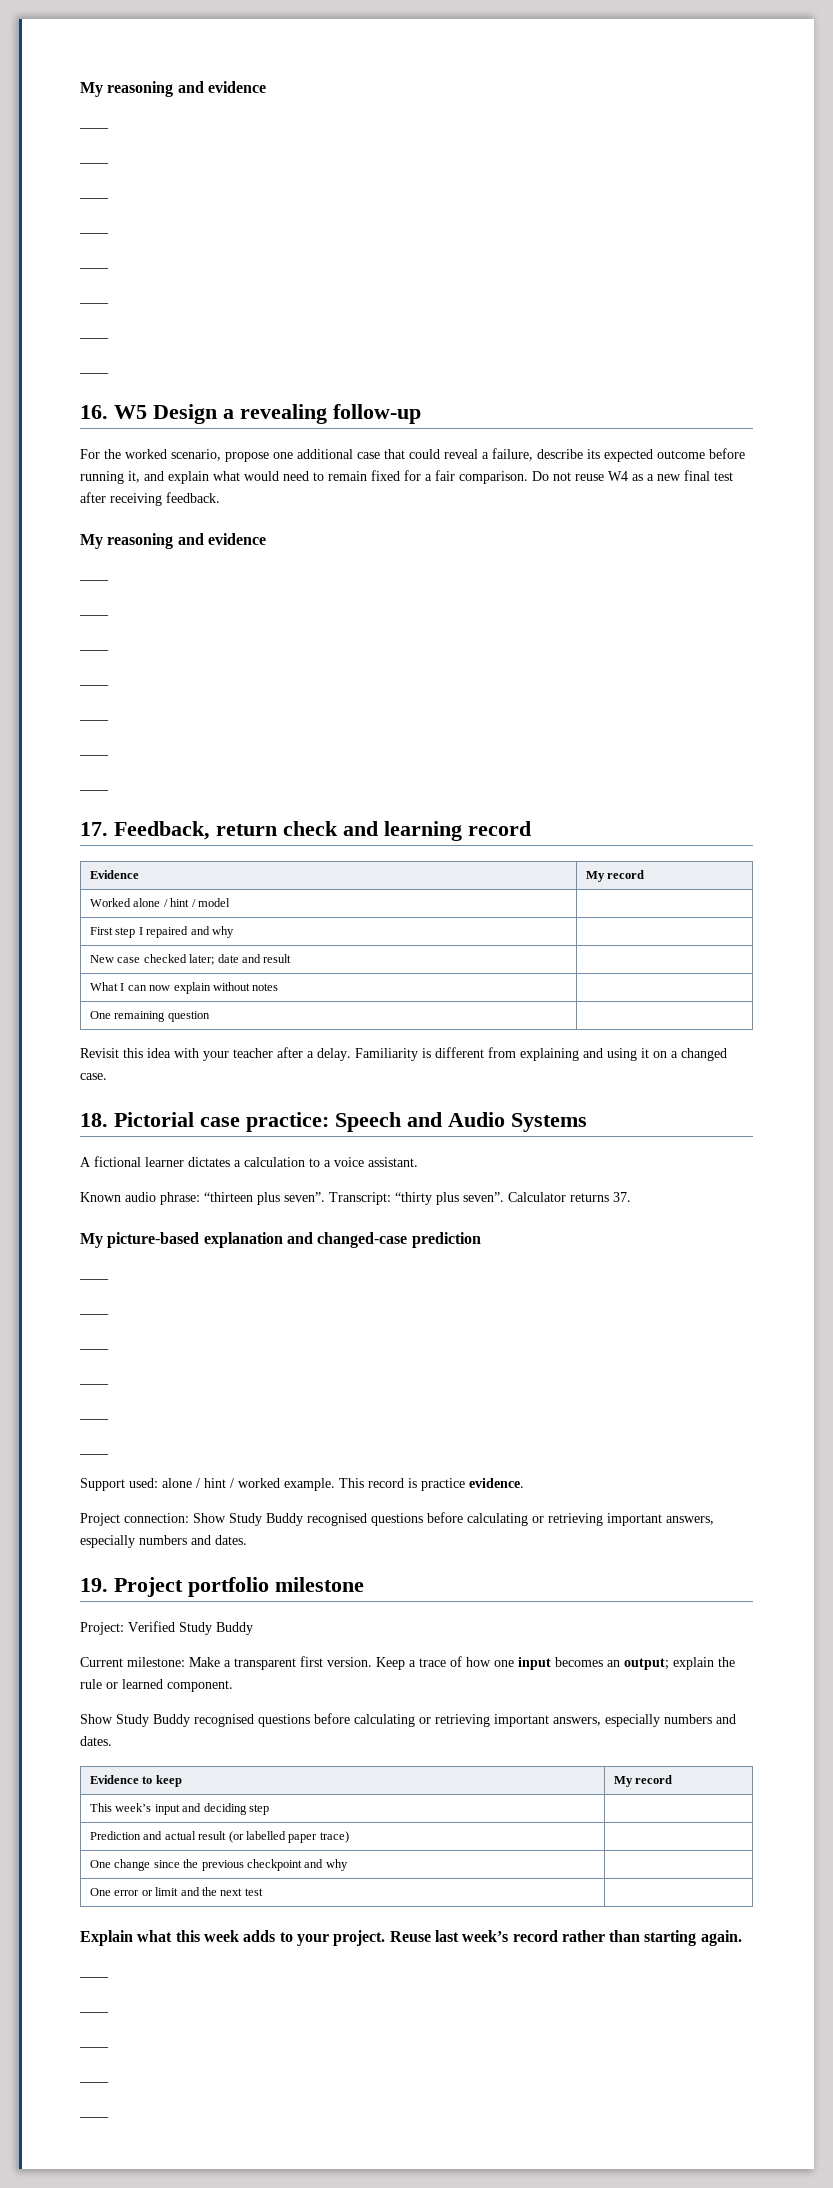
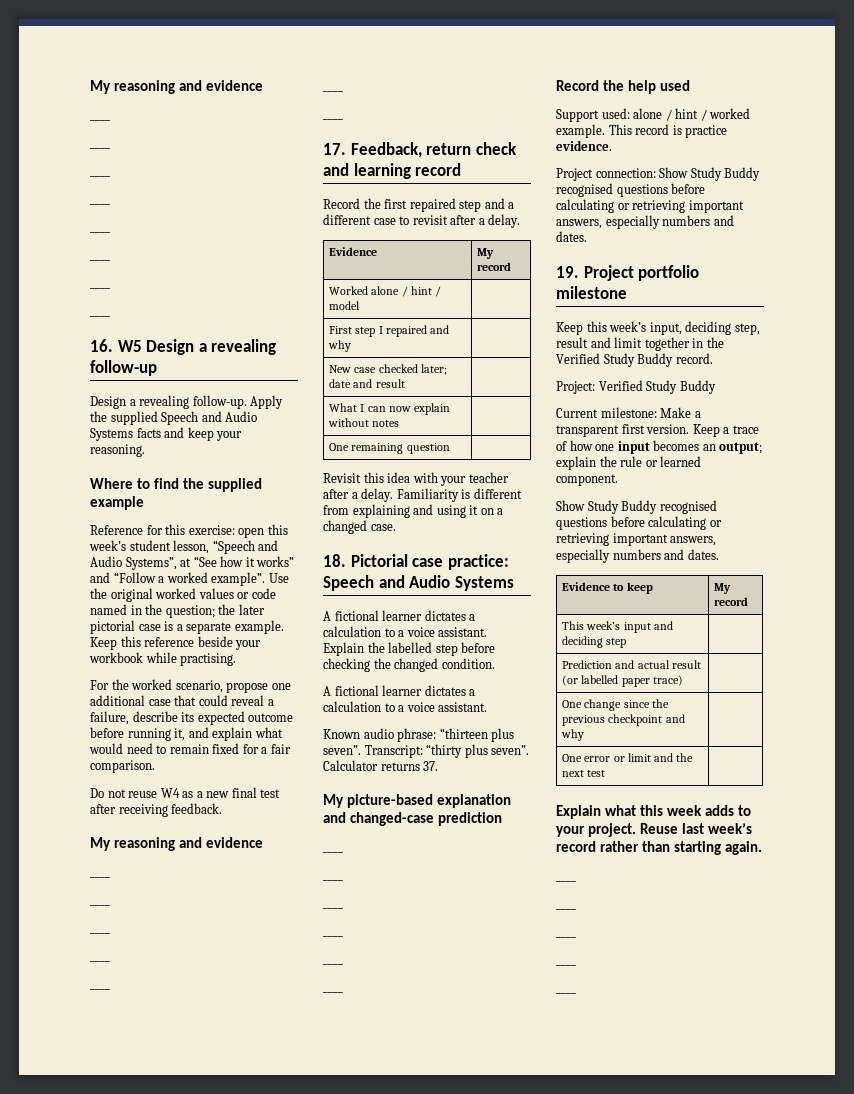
(421, 414) none -> [90,395,284,409] [90,411,258,425] [90,427,243,441] [90,444,145,457] [90,478,262,492] [90,496,144,510] [90,524,288,538] [89,540,279,554] [90,556,295,570] [90,572,289,586] [90,588,276,602] [90,604,265,618] [90,620,284,634] [90,636,262,650] [89,652,237,666] // Design a revealing follow-up. Apply the supplied Speech and Audio Systems facts and keep your reasoning. // Where to find the supplied example // Reference for this exercise: open this week’s student lesson, “Speech and Audio Systems”, at “See how it works” and “Follow a worked example”. Use the original worked values or code named in the question; the later pictorial case is a separate example. Keep this reference beside your workbook while practising.
(528, 477) none -> (155, 766) //
(531, 828) none -> [323,198,515,212] [323,214,521,228] // Record the first repaired step and a different case to revisit after a delay.
(587, 1122) none -> [323,610,476,621] [323,626,488,637] [323,642,496,656] [323,658,495,672] // A fictional learner dictates a calculation to a voice assistant. Explain the labelled step before checking the changed condition.
(109, 1454) none -> [556,80,690,94] // Record the help used
(364, 1584) none -> [556,321,760,335] [556,337,724,351] [556,353,713,367] // Keep this week’s input, deciding step, result and limit together in the Verified Study Buddy record.

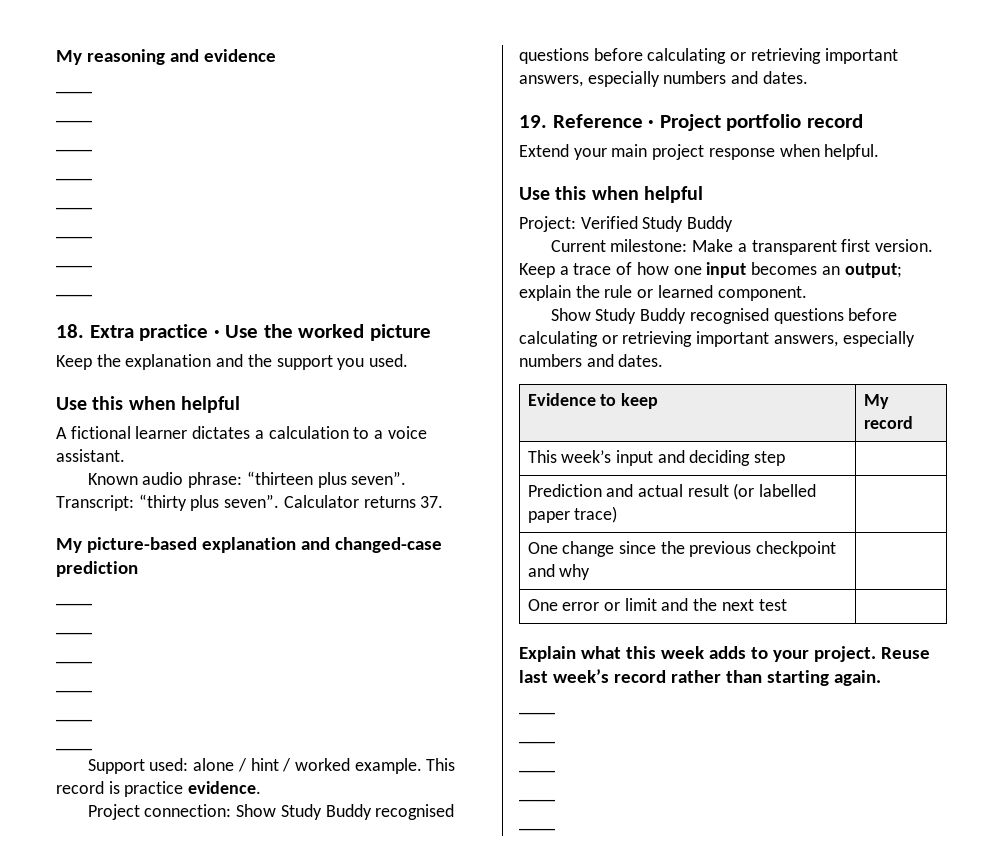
[90,339,277,355] [90,360,157,376] [90,395,284,409] [90,411,258,425] [90,427,243,441] [90,444,145,457] [90,478,262,492] [90,496,144,510] [90,524,288,538] [89,540,279,554] [90,556,295,570] [90,572,289,586] [90,588,276,602] [90,604,265,618] [90,620,284,634] [90,636,262,650] [89,652,237,666] [90,679,291,693] [90,695,274,706] [90,711,294,725] [90,727,283,741] [89,743,291,754] [90,760,155,773] [90,787,281,798] [90,803,223,817] [90,837,263,851] [90,876,110,878] [90,904,110,906] [90,932,110,934] [90,960,110,962] [90,988,110,990] [323,90,343,92] [323,118,343,120] [323,142,517,158] [323,163,462,179] [323,198,515,212] [323,214,521,228] [329,247,378,256] [477,248,495,259] [477,262,512,271] [329,286,441,297] [329,301,361,310] [329,325,449,337] [328,340,352,352] [329,364,447,375] [329,379,405,388] [329,403,450,415] [328,418,400,427] [329,443,450,454] [323,472,509,486] [323,488,522,502] [323,504,504,518] [323,520,396,534] [323,554,509,570] [323,575,514,591] [323,610,476,621] [323,626,488,637] [323,642,496,656] [323,658,495,672] 16. W5 Design a revealing follow-up // Design a revealing follow-up. Apply the supplied Speech and Audio Systems facts and keep your reasoning. // Where to find the supplied example // Reference for this exercise: open this week’s student lesson, “Speech and Audio Systems”, at “See how it works” and “Follow a worked example”. Use the original worked values or code named in the question; the later pictorial case is a separate example. Keep this reference beside your workbook while practising. // For the worked scenario, propose one additional case that could reveal a failure, describe its expected outcome before running it, and explain what would need to remain fixed for a fair comparison. // Do not reuse W4 as a new final test after receiving feedback. // My reasoning and evidence // ____ // ____ // ____ // ____ // ____ // ____ // ____ // 17. Feedback, return check and learning record // Record the first repaired step and a different case to revisit after a delay. // Evidence | My record // Worked alone / hint / model | // First step I repaired and why | // New case checked later; date and result | // What I can now explain without notes | // One remaining question | // Revisit this idea with your teacher after a delay. Familiarity is different from explaining and using it on a changed case. // 18. Pictorial case practice: Speech and Audio Systems // A fictional learner dictates a calculation to a voice assistant. Explain the labelled step before checking the changed condition. -> [56,324,431,341] [56,354,409,370] [56,396,240,413] 18. Extra practice · Use the worked picture // Keep the explanation and the support you used. // Use this when helpful
[556,80,690,94] // Record the help used -> (92, 749) none
[583,265,700,281] [556,286,627,299] [556,321,760,335] [556,337,724,351] [556,353,713,367] Project portfolio milestone // Keep this week’s input, deciding step, result and limit together in the Verified Study Buddy record. -> [552,114,863,131] [519,144,880,160] [519,186,703,203] Reference · Project portfolio record // Extend your main project response when helpful. // Use this when helpful

